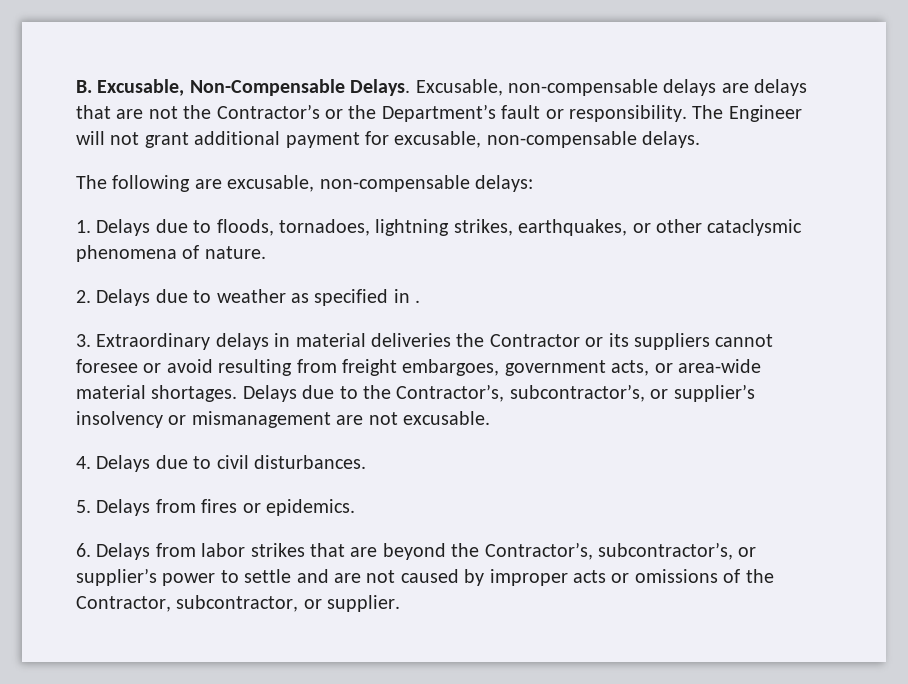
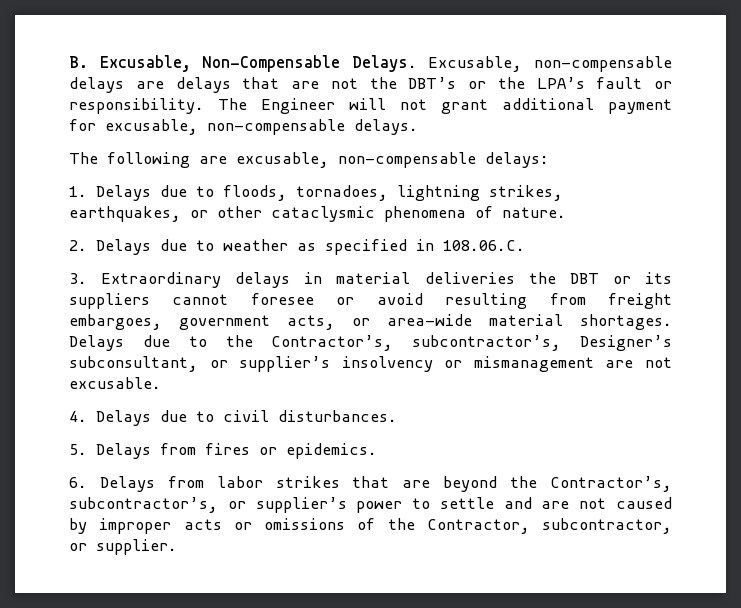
[216,104,320,119] Contractor’s -> [408,77,457,89] DBT’s
[381,104,496,122] Department’s -> [536,77,585,89] LPA’s
[415,300,421,303] . -> [443,240,525,251] 108.06.C.
[489,334,580,347] Contractor -> [569,273,599,284] DBT
(645, 393) none -> [580,335,672,351] [69,356,198,372] Designer’s subconsultant,

